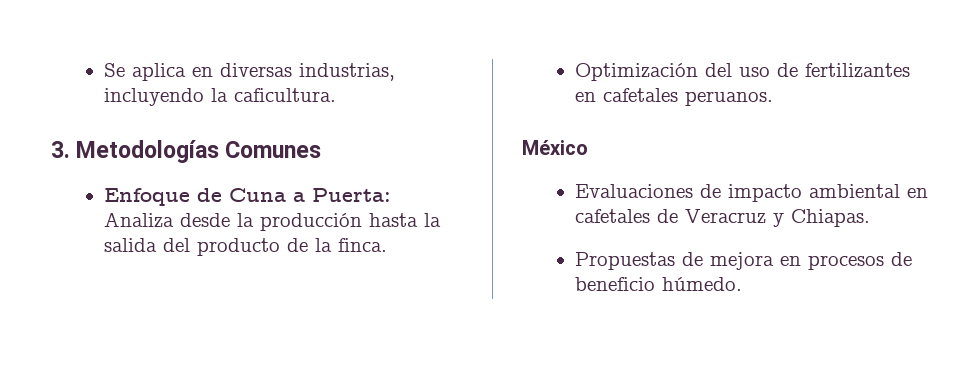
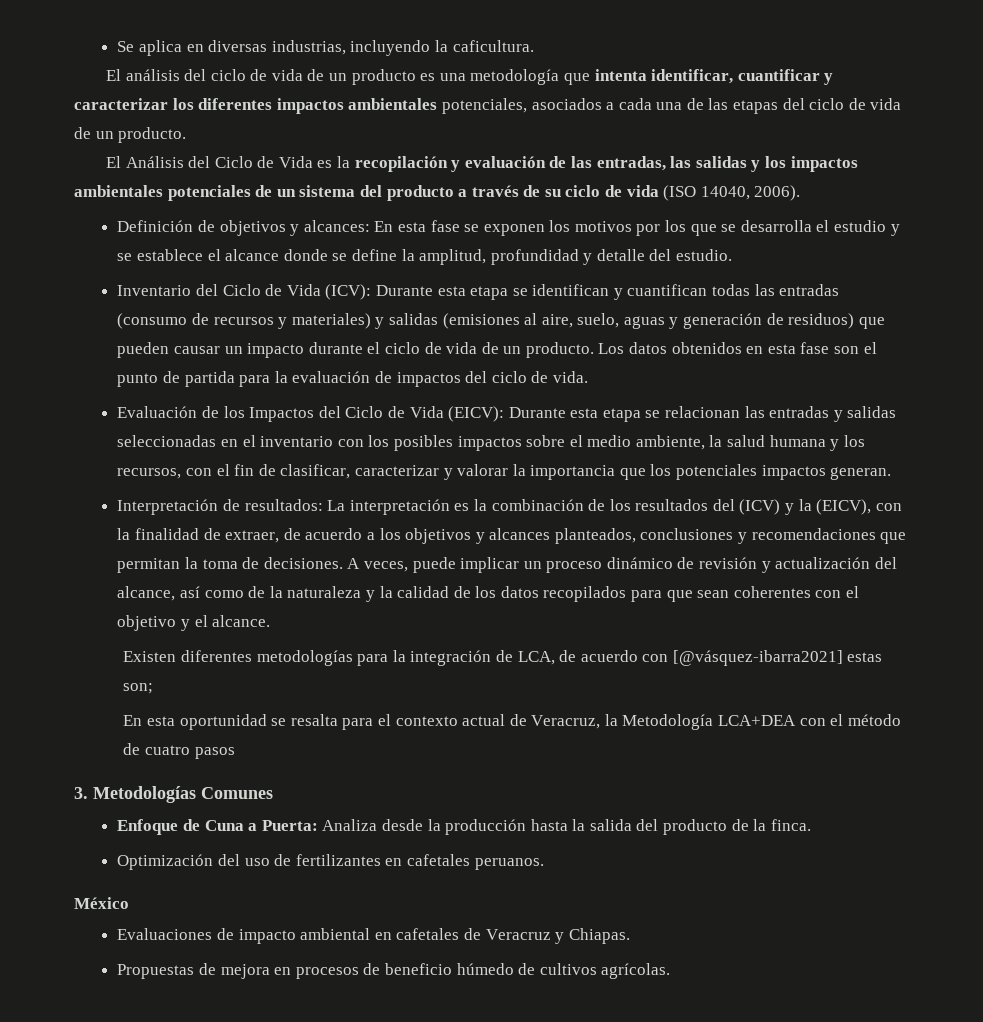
(336, 95) none -> [105,69,834,85] [74,98,902,114] [74,127,187,143] [105,156,858,172] [74,185,801,201] [117,220,900,236] [117,249,733,265] [117,284,840,300] [117,313,885,329] [117,342,877,358] [117,371,588,387] [117,406,897,422] [117,435,865,451] [117,464,892,480] [117,499,902,515] [117,528,907,544] [117,557,897,573] [117,586,860,602] [117,615,271,631] [123,650,883,666] [123,683,154,694] [123,714,901,730] [123,743,235,759] // El análisis del ciclo de vida de un producto es una metodología que intenta identificar, cuantificar y caracterizar los diferentes impactos ambientales potenciales, asociados a cada una de las etapas del ciclo de vida de un producto. // El Análisis del Ciclo de Vida es la recopilación y evaluación de las entradas, las salidas y los impactos ambientales potenciales de un sistema del producto a través de su ciclo de vida (ISO 14040, 2006). // Definición de objetivos y alcances: En esta fase se exponen los motivos por los que se desarrolla el estudio y se establece el alcance donde se define la amplitud, profundidad y detalle del estudio. // Inventario del Ciclo de Vida (ICV): Durante esta etapa se identifican y cuantifican todas las entradas (consumo de recursos y materiales) y salidas (emisiones al aire, suelo, aguas y generación de residuos) que pueden causar un impacto durante el ciclo de vida de un producto. Los datos obtenidos en esta fase son el punto de partida para la evaluación de impactos del ciclo de vida. // Evaluación de los Impactos del Ciclo de Vida (EICV): Durante esta etapa se relacionan las entradas y salidas seleccionadas en el inventario con los posibles impactos sobre el medio ambiente, la salud humana y los recursos, con el fin de clasificar, caracterizar y valorar la importancia que los potenciales impactos generan. // Interpretación de resultados: La interpretación es la combinación de los resultados del (ICV) y la (EICV), con la finalidad de extraer, de acuerdo a los objetivos y alcances planteados, conclusiones y recomendaciones que permitan la toma de decisiones. A veces, puede implicar un proceso dinámico de revisión y actualización del alcance, así como de la naturaleza y la calidad de los datos recopilados para que sean coherentes con el objetivo y el alcance. // Existen diferentes metodologías para la integración de LCA, de acuerdo con [@vásquez-ibarra2021] estas son; // En esta oportunidad se resalta para el contexto actual de Veracruz, la Metodología LCA+DEA con el método de cuatro pasos
[661,277,742,291] húmedo. -> [456,963,671,979] húmedo de cultivos agrícolas.

